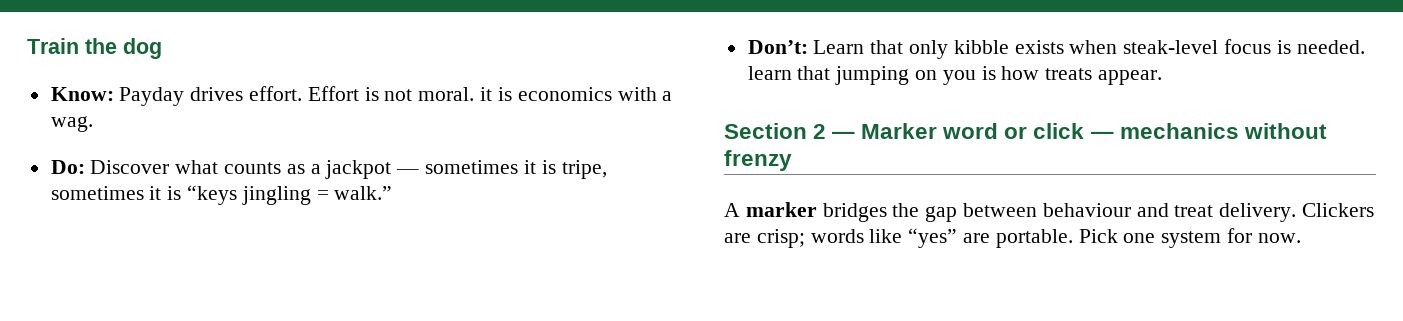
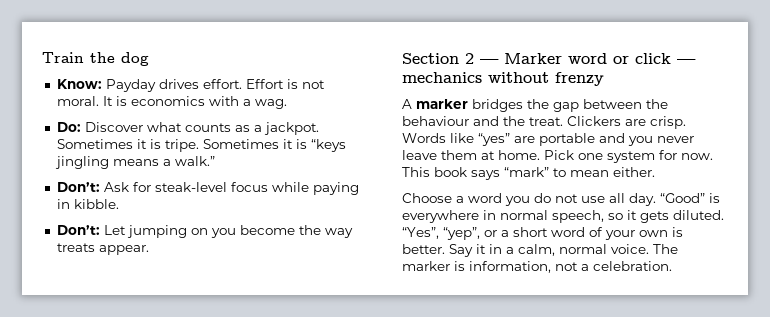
[480,87,493,101] it -> [102,96,113,106] It
[325,160,607,179] [50,186,144,200] jackpot — sometimes it is tripe, sometimes -> [263,122,319,135] [56,139,279,152] jackpot. Sometimes it is tripe. Sometimes
[316,190,329,200] = -> [112,159,171,166] means a
[813,39,1365,59] [747,66,1040,85] Learn that only kibble exists when steak-level focus is needed. learn that jumping on you is how -> [103,182,359,195] [56,199,119,209] [56,225,353,238] Ask for steak-level focus while paying in kibble. // Don’t: Let jumping on you become the way
(1038, 210) none -> [646,99,668,109] the
[1174,203,1375,222] [724,228,1073,248] treat delivery. Clickers are crisp; words like “yes” are portable. -> [503,116,686,129] [402,133,694,146] [402,150,540,160] the treat. Clickers are crisp. Words like “yes” are portable and you never leave them at home.
(1301, 238) none -> [402,167,655,180] [402,193,720,206] [402,210,724,223] [402,227,683,240] [402,244,678,257] [402,261,672,273] This book says “mark” to mean either. // Choose a word you do not use all day. “Good” is everywhere in normal speech, so it gets diluted. “Yes”, “yep”, or a short word of your own is better. Say it in a calm, normal voice. The marker is information, not a celebration.

